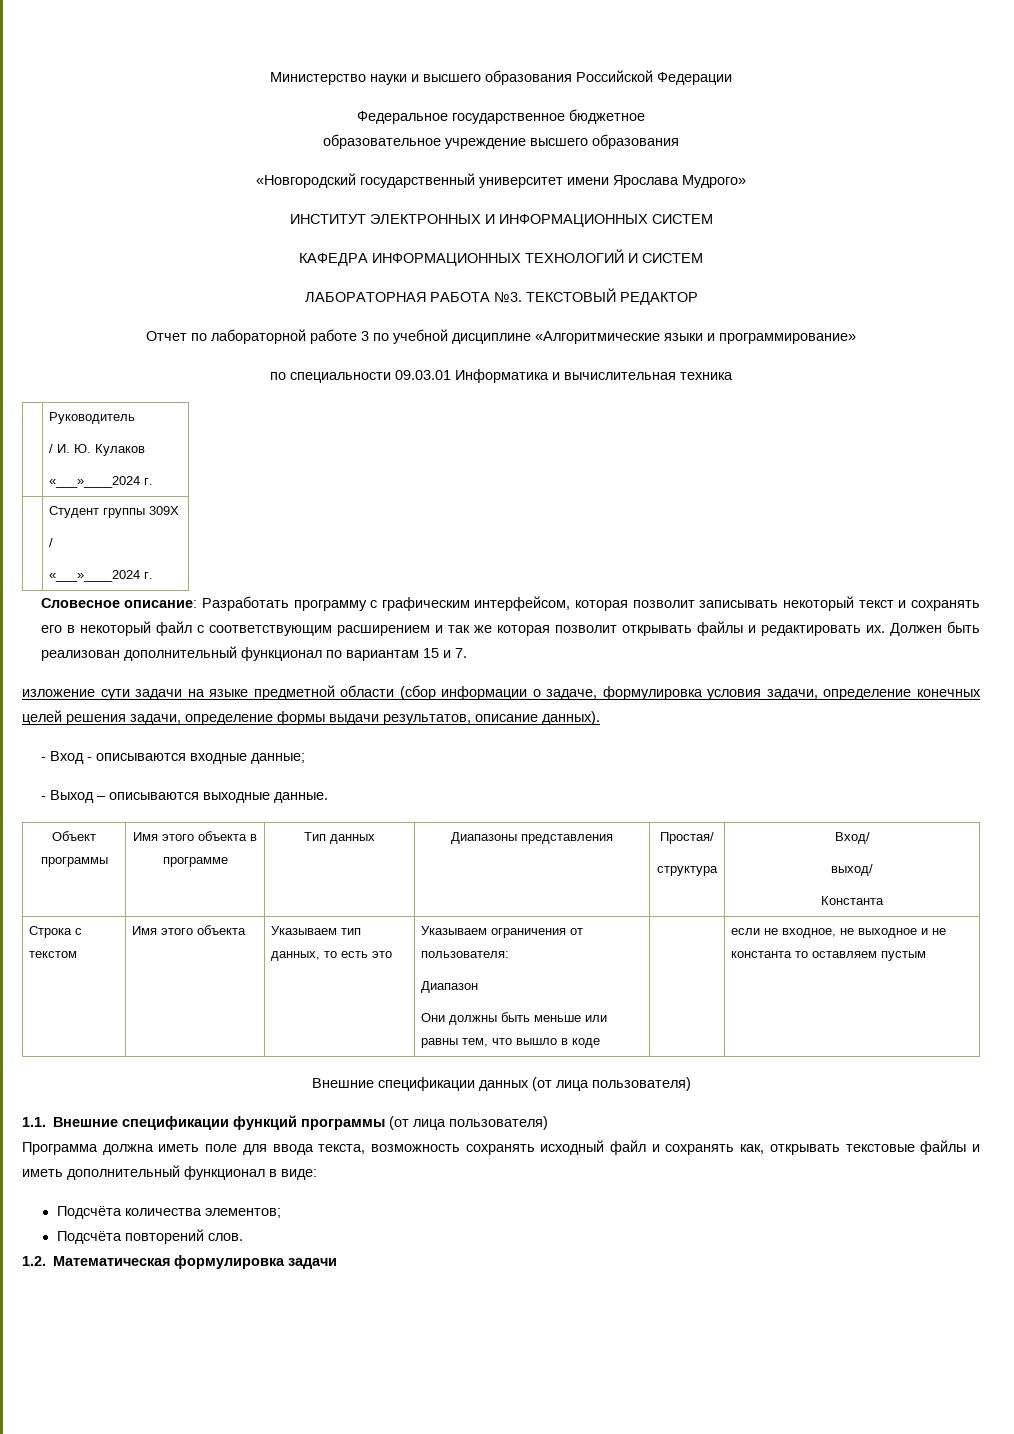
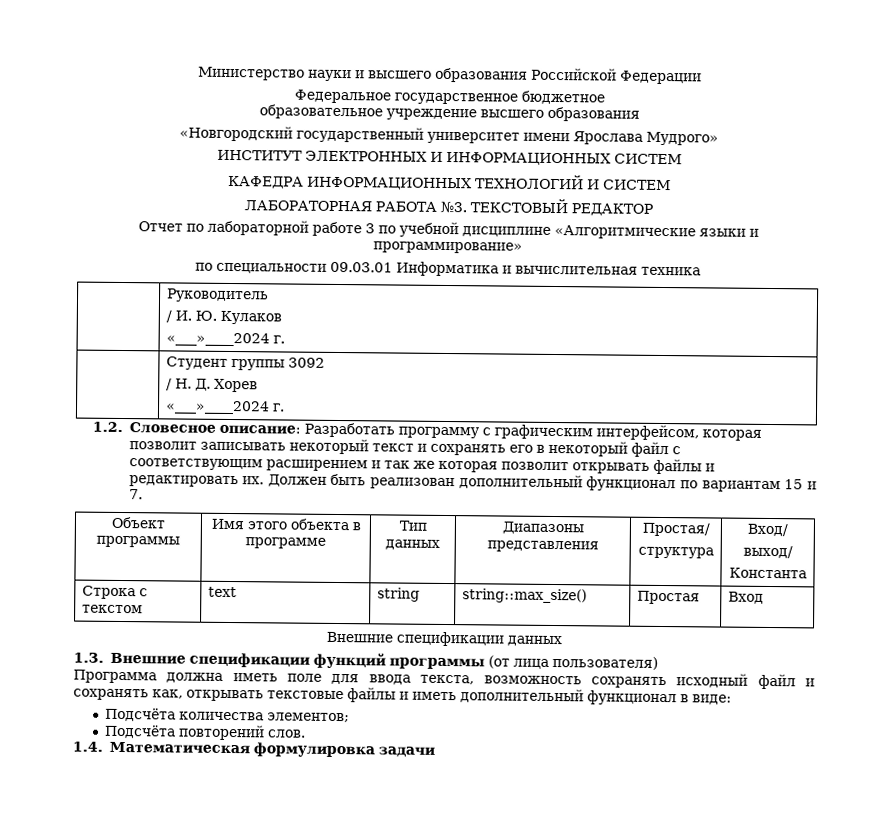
[148,506,179,515] [48,538,53,547] [48,570,153,582] 309Х // / // «___»____2024 г. // -> [287,357,325,368] [165,378,258,393] [164,400,285,415] [91,421,123,433] 3092 // / Н. Д. Хорев // «___»____2024 г. // 1.2.
[22,685,981,700] [22,710,600,725] [40,751,305,764] [40,790,328,803] // изложение сути задачи на языке предметной области (сбор информации о задаче, формулировка условия задачи, определение конечных целей решения задачи, определение формы выдачи результатов, описание данных). // - Вход - описываются входные данные; // - Выход – описываются выходные данные. -> (143, 494) none
[131,925,246,935] [270,926,361,935] [270,951,392,961] [420,926,583,938] [420,951,509,958] [420,981,478,993] [420,1012,607,1025] [420,1038,600,1048] [730,928,946,938] [730,951,926,961] Имя этого объекта | Указываем тип данных, то есть это | Указываем ограничения от пользователя: // Диапазон // Они должны быть меньше или равны тем, что вышло в коде | | если не входное, не выходное и не константа то оставляем пустым -> [207,586,237,598] [376,587,420,602] [461,588,587,604] [636,590,700,605] [727,591,764,604] text | string | string::max_size() | Простая | Вход
[531,1077,691,1091] [22,1117,46,1127] (от лица пользователя) // 1.1. -> [73,652,104,663] // 1.3.
[22,1256,46,1266] 1.2. -> [72,741,103,752] 1.4.

